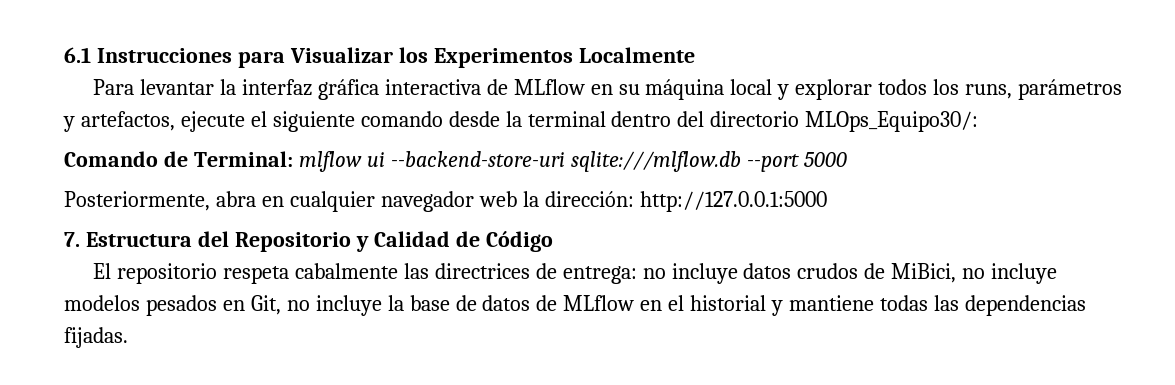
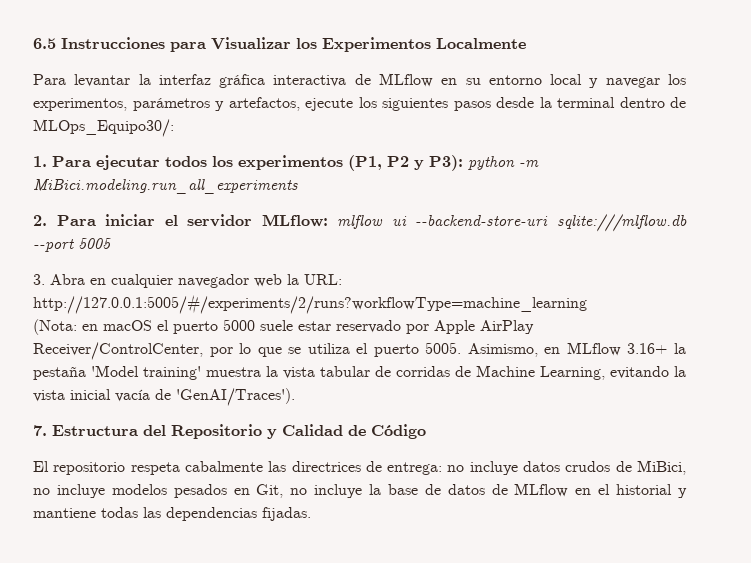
[64,47,91,63] 6.1 -> [33,38,56,49] 6.5
[645,79,725,100] máquina -> [488,75,542,85] entorno
[795,79,1013,100] explorar todos los runs, -> [605,74,687,88] [33,98,127,111] navegar los experimentos,
[250,111,443,132] el siguiente comando -> [358,97,491,111] los siguientes pasos
[677,111,800,127] del directorio -> [670,97,686,108] de
[64,151,293,167] Comando de Terminal: -> [33,155,539,171] [33,179,298,194] [33,214,328,227] 1. Para ejecutar todos los experimentos (P1, P2 y P3): python -m MiBici.modeling.run_all_experiments // 2. Para iniciar el servidor MLflow:
[803,152,847,167] [64,191,256,211] 5000 // Posteriormente, abra -> [78,238,112,249] [33,274,85,285] 5005 // 3. Abra
[544,191,827,212] dirección: http://127.0.0.1:5000 -> [304,274,342,285] [33,294,587,314] [33,319,534,335] [33,342,687,360] [33,365,686,380] [33,388,295,406] URL: http://127.0.0.1:5005/#/experiments/2/runs?workflowType=machine_learning // (Nota: en macOS el puerto 5000 suele estar reservado por Apple AirPlay Receiver/ControlCenter, por lo que se utiliza el puerto 5005. Asimismo, en MLflow 3.16+ la pestaña 'Model training' muestra la vista tabular de corridas de Machine Learning, evitando la vista inicial vacía de 'GenAI/Traces').

